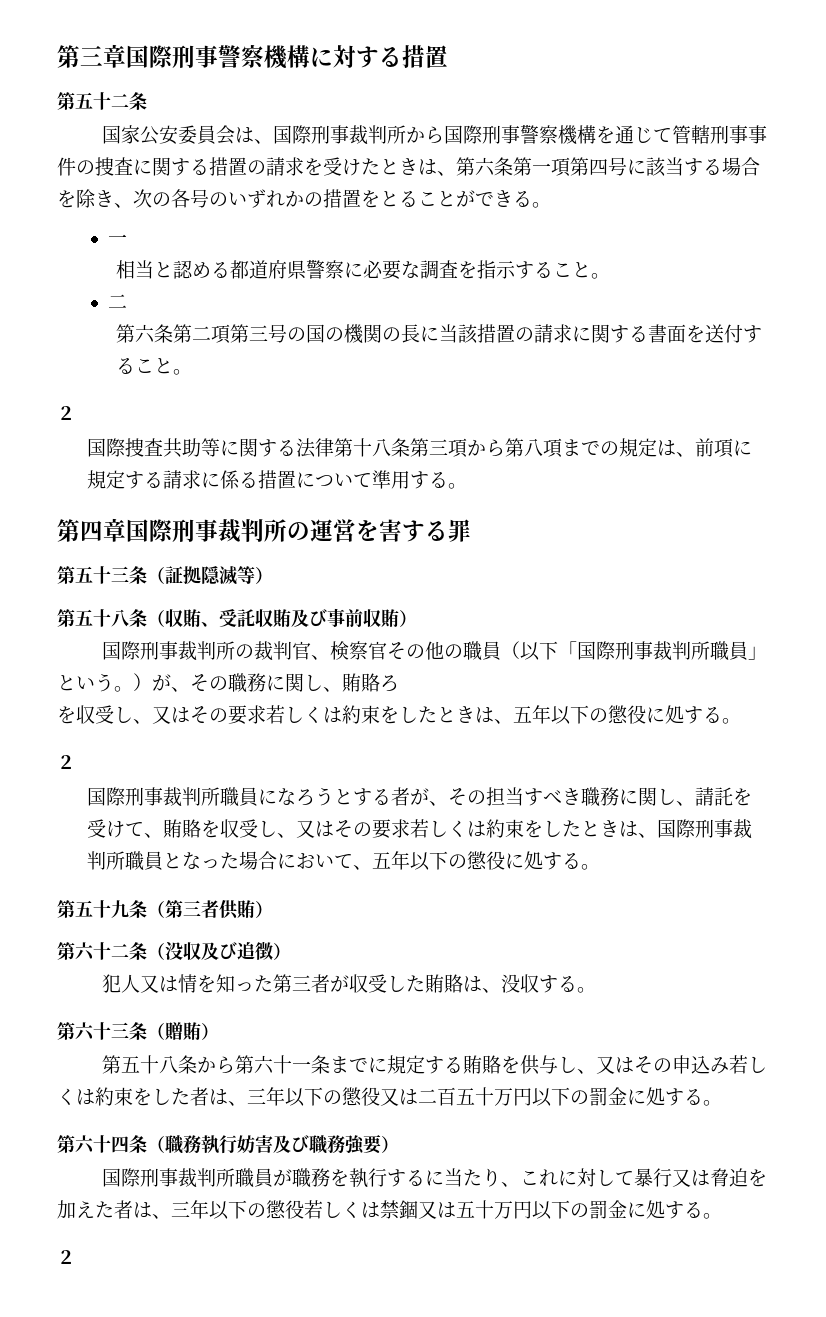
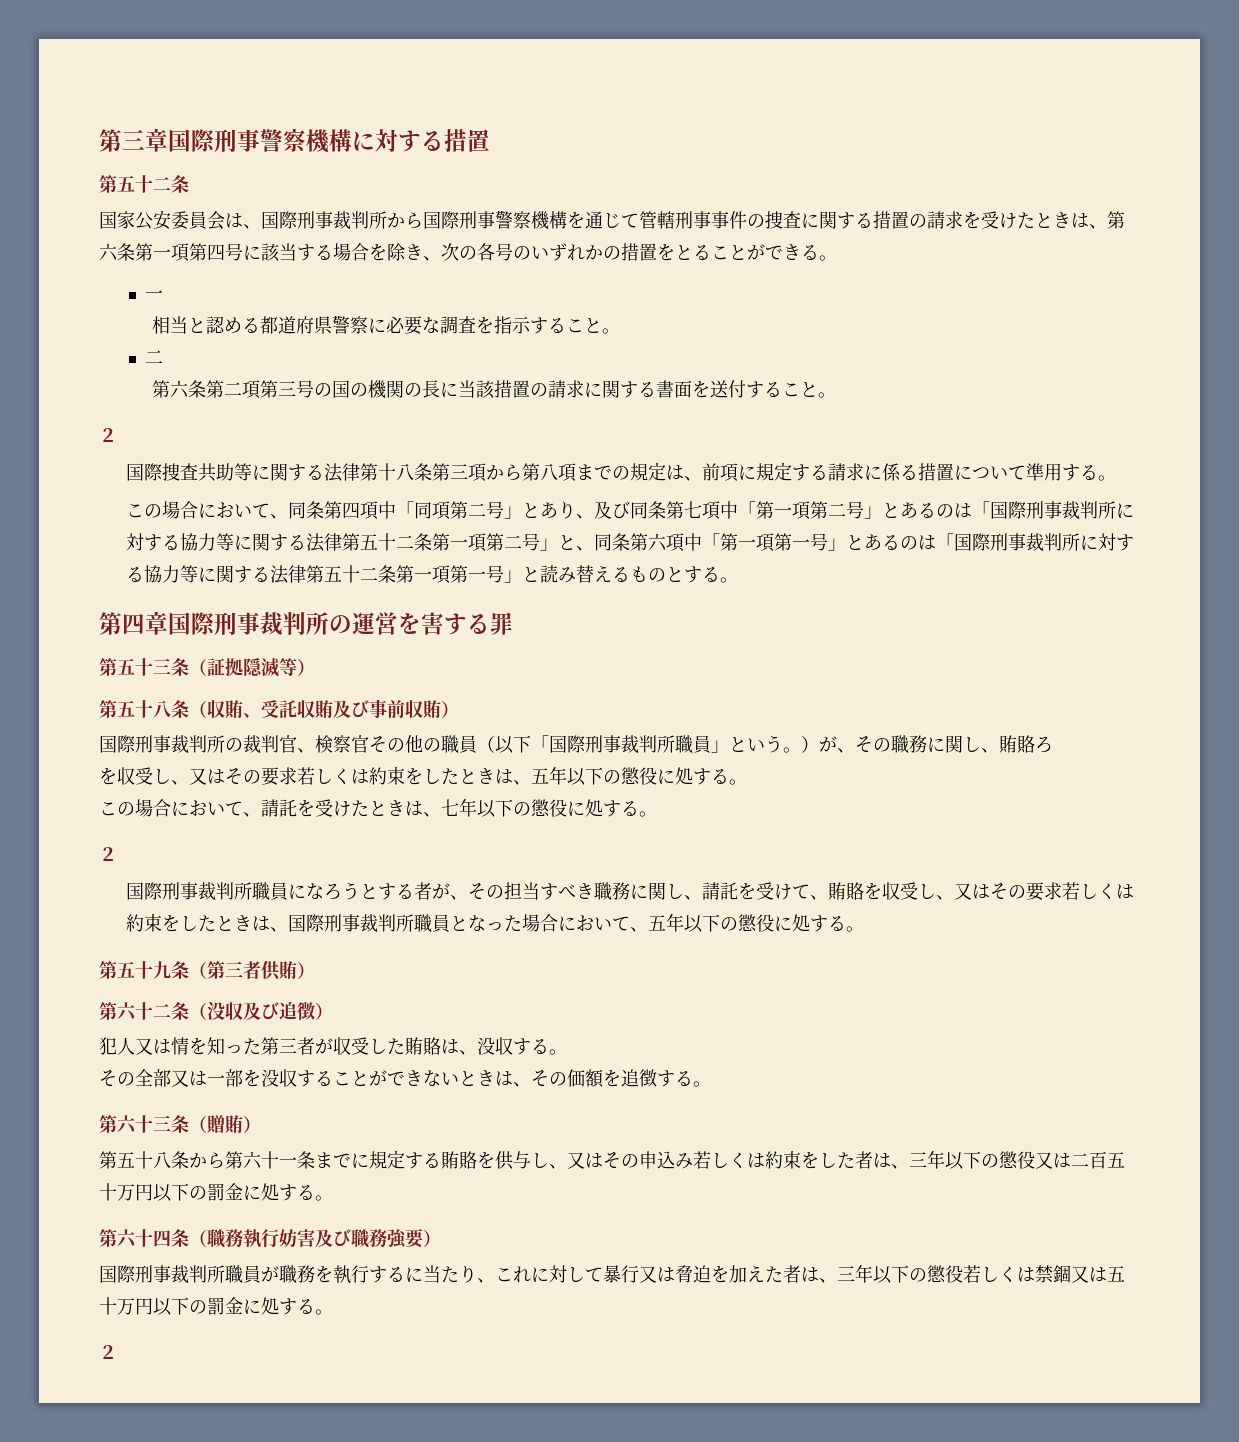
(467, 486) none -> [125,501,1134,520] [125,533,1134,552] [125,565,738,584] // この場合において、同条第四項中「同項第二号」とあり、及び同条第七項中「第一項第二号」とあるのは「国際刑事裁判所に対する協力等に関する法律第五十二条第一項第二号」と、同条第六項中「第一項第一号」とあるのは「国際刑事裁判所に対する協力等に関する法律第五十二条第一項第一号」と読み替えるものとする。
(741, 721) none -> [99,798,657,818] // この場合において、請託を受けたときは、七年以下の懲役に処する。
(597, 990) none -> [99,1069,711,1088] // その全部又は一部を没収することができないときは、その価額を追徴する。

